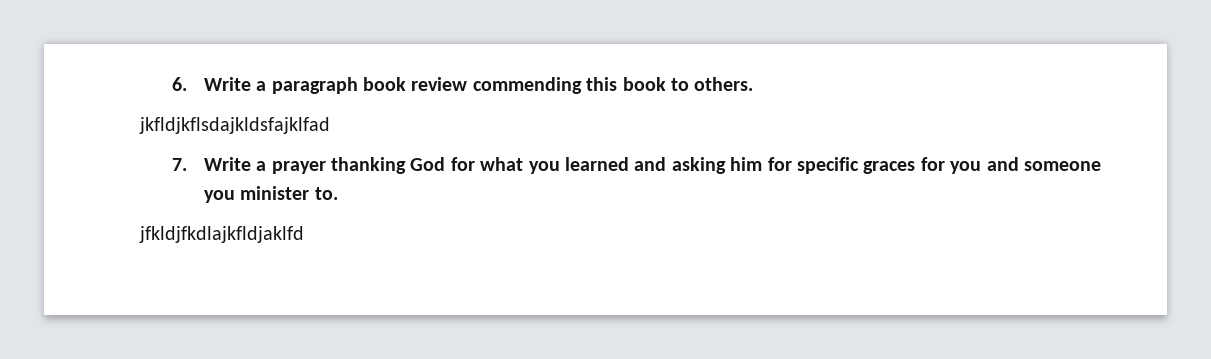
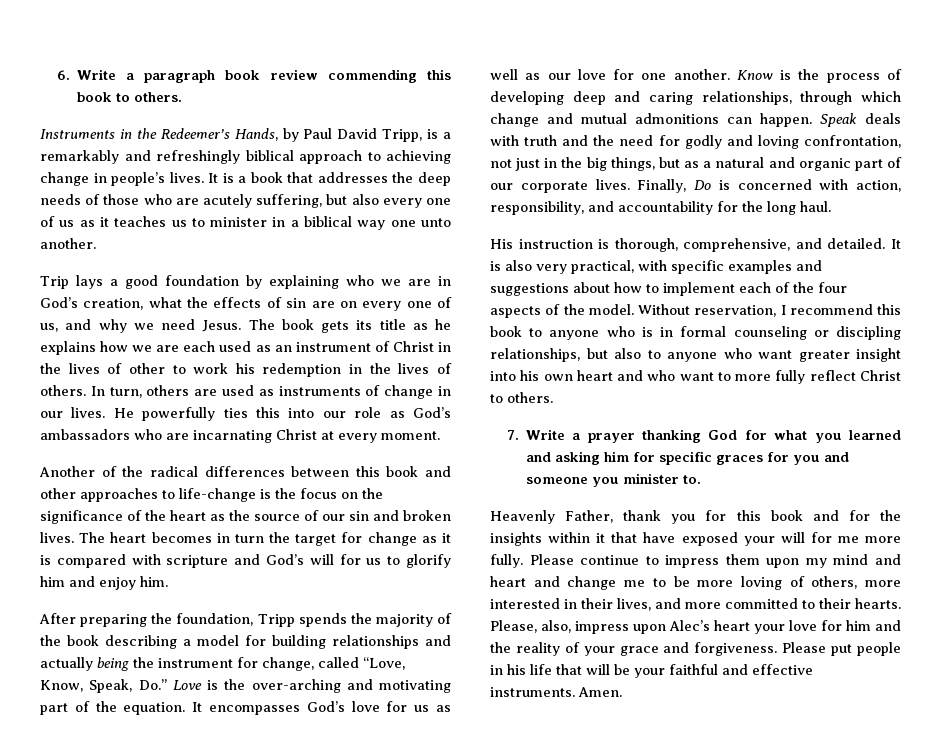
[139,117,330,134] jkfldjkflsdajkldsfajklfad -> [40,128,451,142] [40,150,451,164] [40,172,451,186] [40,194,451,208] [40,216,452,230] [40,238,96,249] [40,275,451,289] [40,297,453,311] [40,319,451,333] [40,341,451,355] [40,363,452,377] [40,385,452,399] [40,407,451,421] [40,429,440,443] [39,466,451,477] [40,488,383,502] [40,510,451,524] [40,532,452,546] [40,554,452,568] [40,576,168,590] [39,613,452,627] [40,635,451,649] [40,657,405,671] [40,679,451,693] [40,701,452,715] [490,69,902,83] [490,91,901,105] [490,113,901,127] [490,135,901,149] [490,157,902,171] [490,179,901,193] [490,201,831,215] [490,238,901,252] [490,260,822,274] [490,282,847,296] [490,304,901,318] [490,326,901,340] [490,348,901,362] [490,370,901,384] [490,392,553,403] Instruments in the Redeemer’s Hands, by Paul David Tripp, is a remarkably and refreshingly biblical approach to achieving change in people’s lives. It is a book that addresses the deep needs of those who are acutely suffering, but also every one of us as it teaches us to minister in a biblical way one unto another. // Trip lays a good foundation by explaining who we are in God’s creation, what the effects of sin are on every one of us, and why we need Jesus. The book gets its title as he explains how we are each used as an instrument of Christ in the lives of other to work his redemption in the lives of others. In turn, others are used as instruments of change in our lives. He powerfully ties this into our role as God’s ambassadors who are incarnating Christ at every moment. // Another of the radical differences between this book and other approaches to life-change is the focus on the significance of the heart as the source of our sin and broken lives. The heart becomes in turn the target for change as it is compared with scripture and God’s will for us to glorify him and enjoy him. // After preparing the foundation, Tripp spends the majority of the book describing a model for building relationships and actually being the instrument for change, called “Love, Know, Speak, Do.” Love is the over-arching and motivating part of the equation. It encompasses God’s love for us as well as our love for one another. Know is the process of developing deep and caring relationships, through which change and mutual admonitions can happen. Speak deals with truth and the need for godly and loving confrontation, not just in the big things, but as a natural and organic part of our corporate lives. Finally, Do is concerned with action, responsibility, and accountability for the long haul. // His instruction is thorough, comprehensive, and detailed. It is also very practical, with specific examples and suggestions about how to implement each of the four aspects of the model. Without reservation, I recommend this book to anyone who is in formal counseling or discipling relationships, but also to anyone who want greater insight into his own heart and who want to more fully reflect Christ to others.
[139,226,304,243] jfkldjfkdlajkfldjaklfd -> [490,510,901,524] [490,532,901,546] [490,554,901,568] [490,576,901,590] [490,598,901,611] [490,620,901,634] [490,642,901,656] [490,664,813,678] [490,687,622,697] Heavenly Father, thank you for this book and for the insights within it that have exposed your will for me more fully. Please continue to impress them upon my mind and heart and change me to be more loving of others, more interested in their lives, and more committed to their hearts. Please, also, impress upon Alec’s heart your love for him and the reality of your grace and forgiveness. Please put people in his life that will be your faithful and effective instruments. Amen.

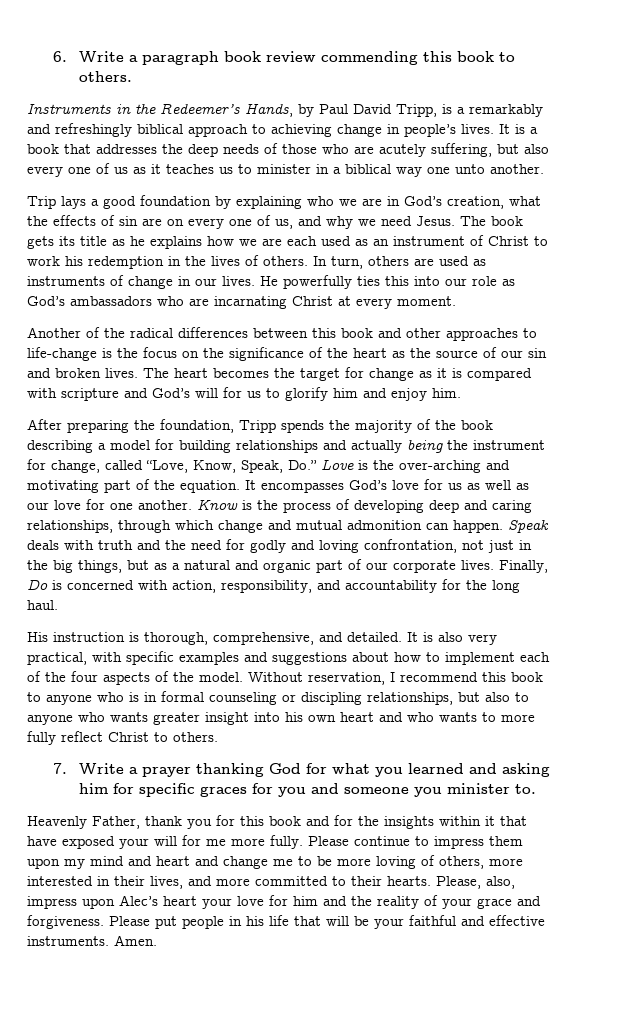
[437,342,451,352] [40,363,165,374] in the lives of other -> (529, 241) none
[216,533,264,543] in turn -> (269, 373) none
[635,113,719,124] admonitions -> [347,520,422,530] admonition
[758,350,792,359] want -> [110,712,148,722] wants
[679,372,714,381] want -> [439,712,477,722] wants

